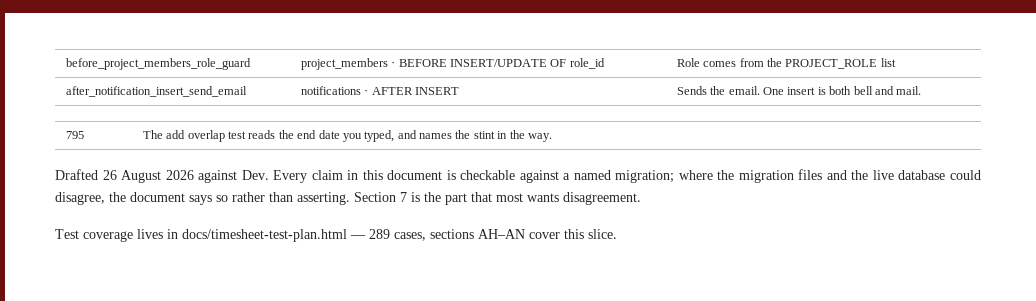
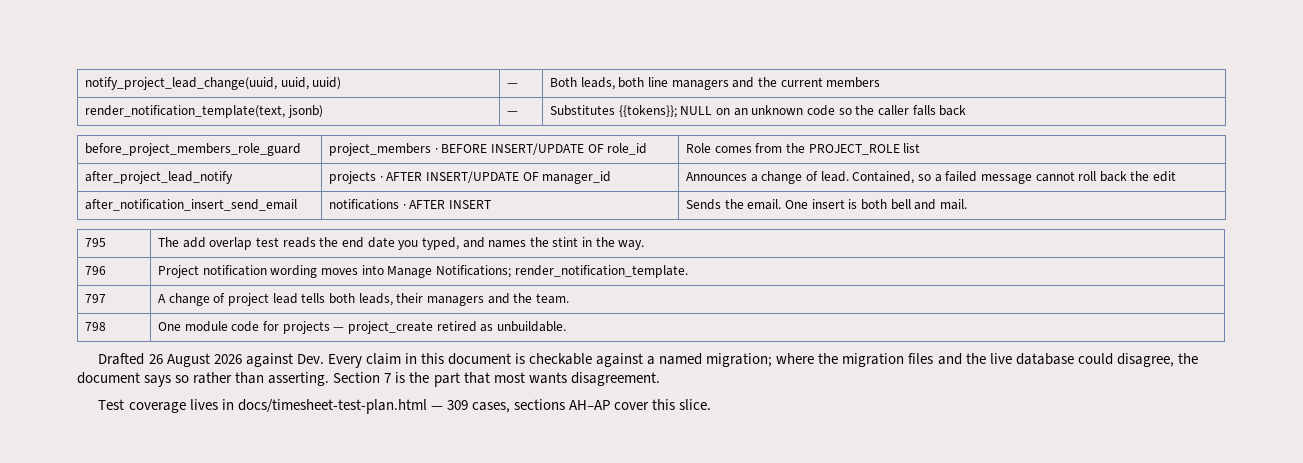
(65, 64) none -> [85,77,342,90] [507,83,519,87] [550,77,881,90] [85,105,323,118] [507,111,519,115] [550,105,967,118] notify_project_lead_change(uuid, uuid, uuid) | — | Both leads, both line managers and the current members // render_notification_template(text, jsonb) | — | Substitutes {{tokens}}; NULL on an unknown code so the caller falls back //
(896, 62) none -> [85,171,234,184] [329,171,612,184] [686,171,1177,184] // after_project_lead_notify | projects · AFTER INSERT/UPDATE OF manager_id | Announces a change of lead. Contained, so a failed message cannot roll back the edit
(552, 137) none -> [85,266,107,275] [158,265,688,278] [85,294,107,303] [158,293,569,306] [85,322,107,331] [158,321,566,334] // 796 | Project notification wording moves into Manage Notifications; render_notification_template. // 797 | A change of project lead tells both leads, their managers and the team. // 798 | One module code for projects — project_create retired as unbuildable.
[369,229,390,239] 289 -> [446,400,468,410] 309
[478,229,525,239] AH–AN -> [568,400,610,410] AH–AP

